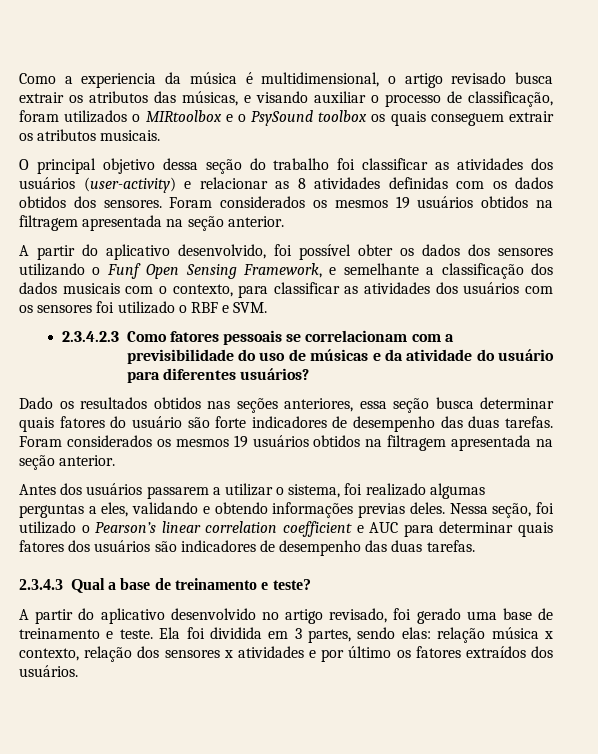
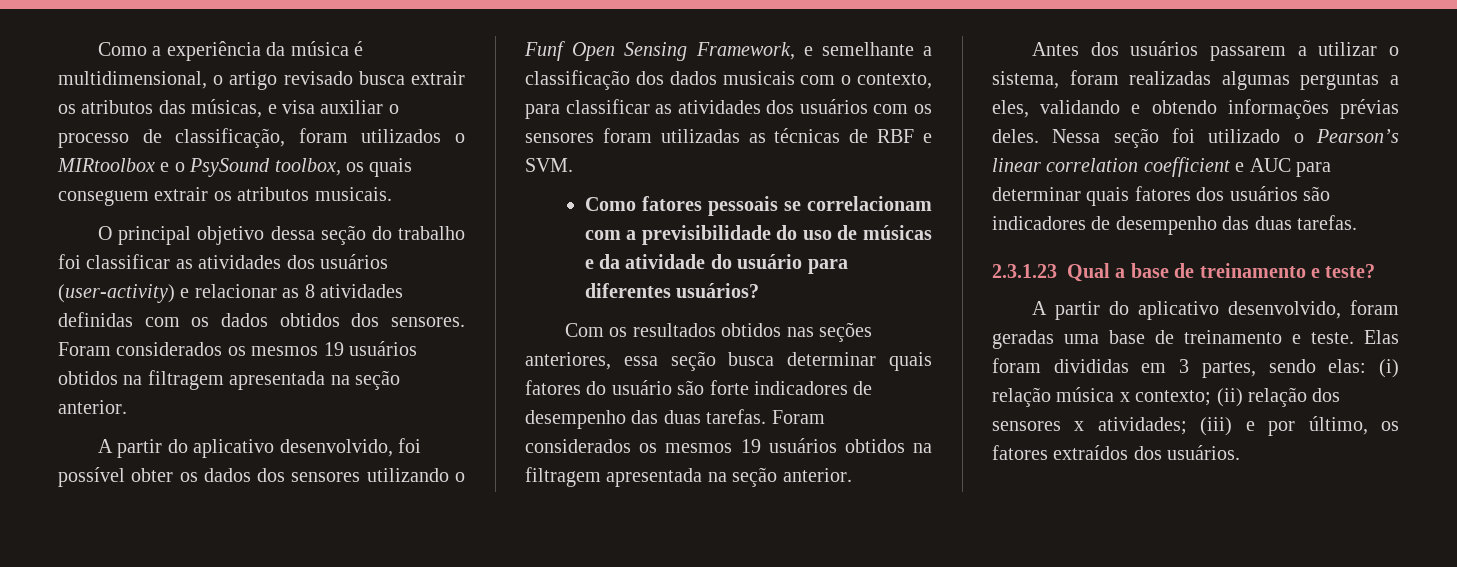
[81,73,157,88] experiencia -> [166,41,261,61] experiência
[256,91,308,103] visando -> [282,100,315,114] visa
[318,110,368,122] toolbox -> [274,158,341,176] toolbox,
[96,301,187,314] foi utilizado o -> [602,128,869,143] foram utilizadas as técnicas de
[61,331,119,342] 2.3.4.2.3 -> (573, 165) none
[19,397,53,409] Dado -> [565,323,605,337] Com
[344,483,426,496] foi realizado -> [1069,70,1212,85] foram realizadas
[358,503,406,518] previas -> [1340,99,1399,119] prévias
[492,503,532,518] seção, -> [1113,128,1159,148] seção
[19,579,63,590] 2.3.4.3 -> [992,264,1057,278] 2.3.1.23
[170,608,461,624] desenvolvido no artigo revisado, foi gerado -> [1228,300,1399,319] [992,330,1054,349] desenvolvido, foram geradas
[159,627,262,639] Ela foi dividida -> [1364,330,1399,344] [992,358,1129,373] Elas foram divididas
(431, 633) none -> [1379,359,1399,378] (i)
[19,648,79,661] contexto, -> [1135,388,1243,407] contexto; (ii)
[237,646,304,658] atividades -> [1097,417,1233,436] atividades; (iii)
[348,646,392,658] último -> [1308,416,1368,435] último,

